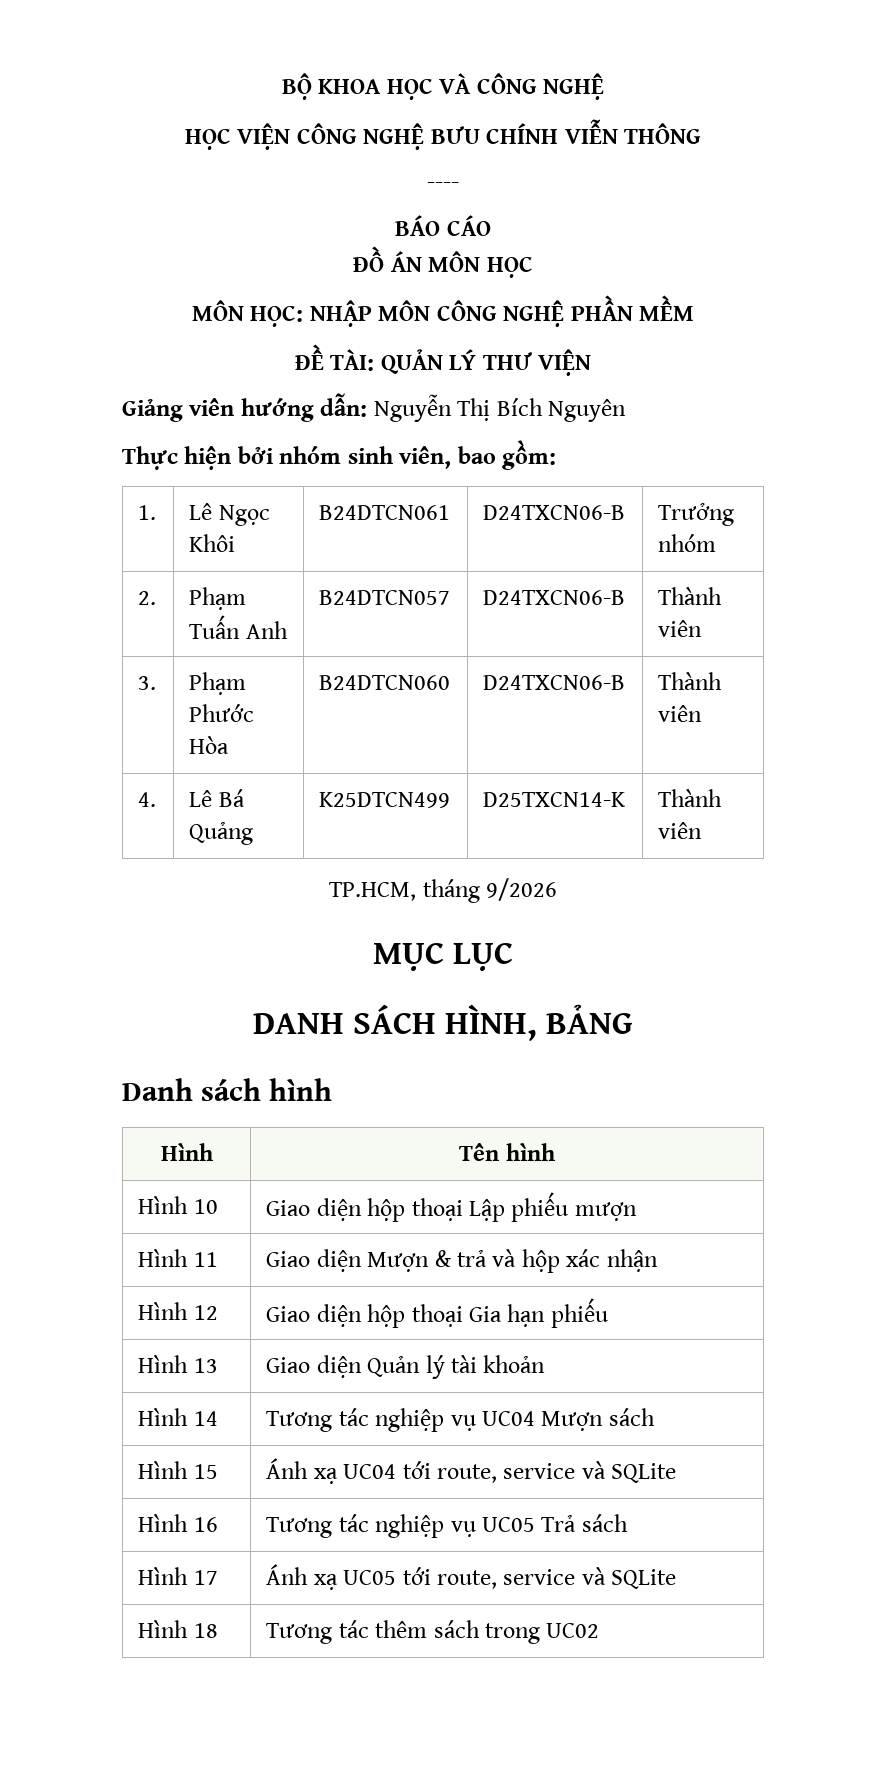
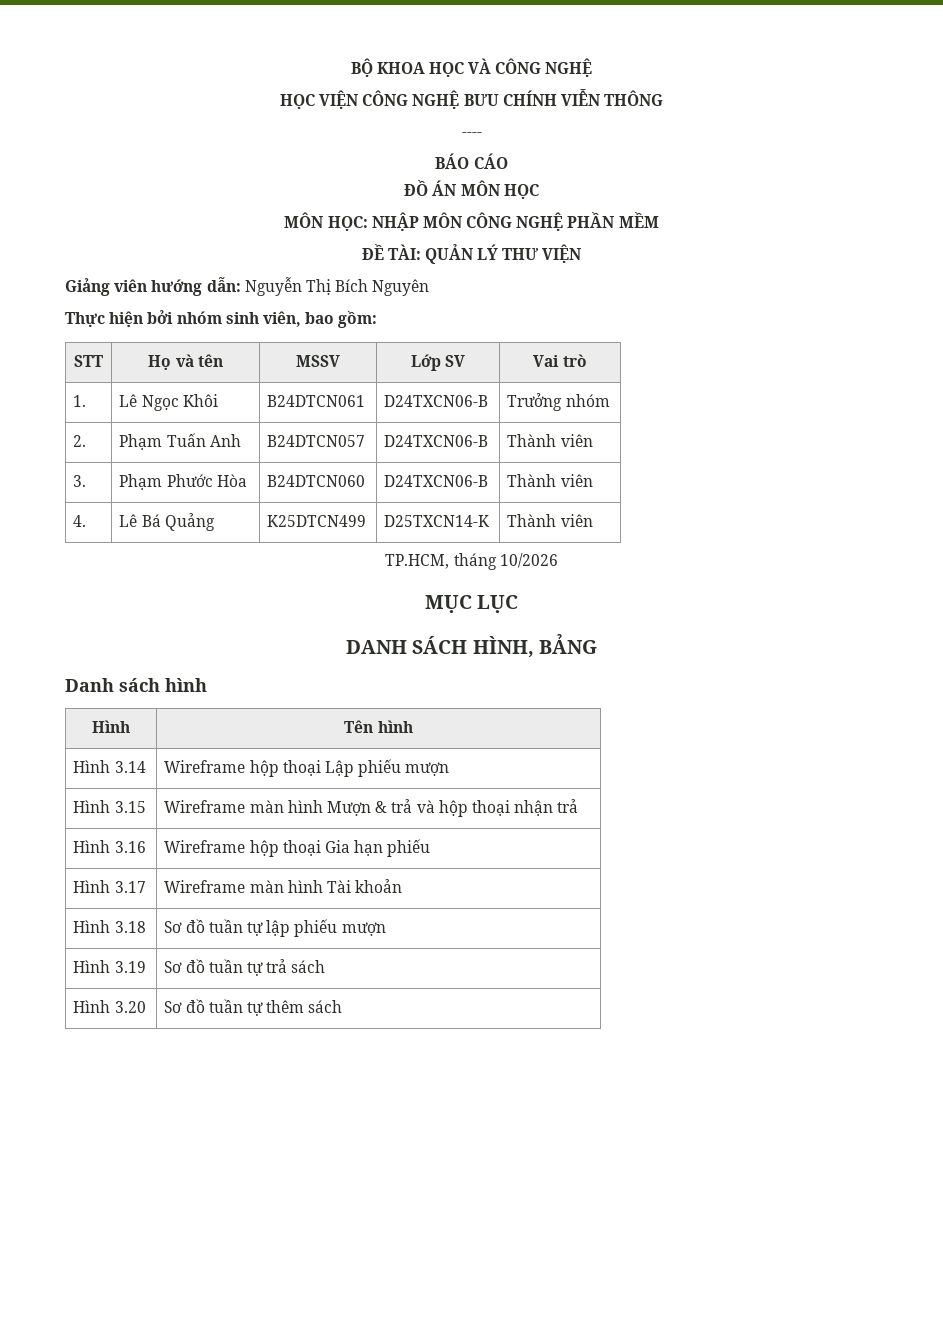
(557, 455) none -> [74,355,103,367] [148,354,223,370] [296,355,340,367] [410,354,466,371] [533,354,587,367] // STT | Họ và tên | MSSV | Lớp SV | Vai trò
[485,878,557,901] 9/2026 -> [499,553,558,568] 10/2026
[193,1199,218,1214] [266,1198,362,1221] 10 | Giao diện -> [114,761,146,773] [164,760,246,773] 3.14 | Wireframe
[193,1252,218,1267] [266,1249,362,1272] 11 | Giao diện -> [114,801,146,813] [164,800,323,813] 3.15 | Wireframe màn hình
[566,1249,601,1267] xác -> [471,800,510,816] thoại
[138,1302,218,1320] [266,1304,362,1327] // Hình 12 | Giao diện -> [557,799,579,813] [73,840,146,853] [164,840,246,853] trả // Hình 3.16 | Wireframe
[193,1358,218,1373] [266,1355,546,1379] [138,1408,218,1426] [266,1408,655,1432] [138,1461,218,1479] [266,1458,677,1484] [138,1514,218,1532] [266,1514,628,1538] [138,1567,218,1585] [266,1564,677,1590] [138,1620,218,1638] [266,1620,600,1644] 13 | Giao diện Quản lý tài khoản // Hình 14 | Tương tác nghiệp vụ UC04 Mượn sách // Hình 15 | Ánh xạ UC04 tới route, service và SQLite // Hình 16 | Tương tác nghiệp vụ UC05 Trả sách // Hình 17 | Ánh xạ UC05 tới route, service và SQLite // Hình 18 | Tương tác thêm sách trong UC02 -> [114,881,146,893] [164,879,403,893] [73,920,146,933] [164,919,386,937] [73,960,146,973] [164,959,326,976] [73,1000,146,1013] [164,999,343,1016] 3.17 | Wireframe màn hình Tài khoản // Hình 3.18 | Sơ đồ tuần tự lập phiếu mượn // Hình 3.19 | Sơ đồ tuần tự trả sách // Hình 3.20 | Sơ đồ tuần tự thêm sách

